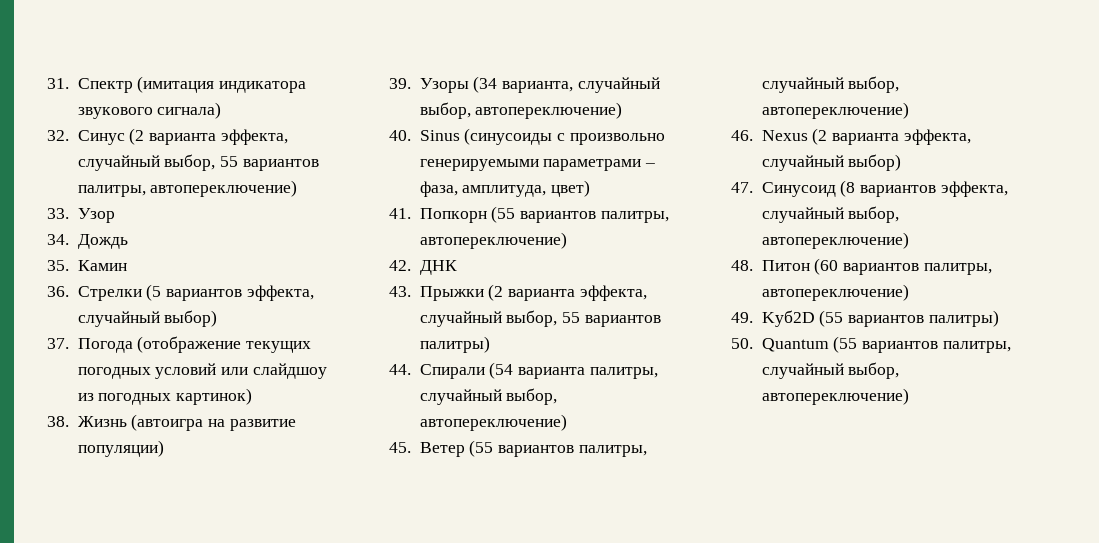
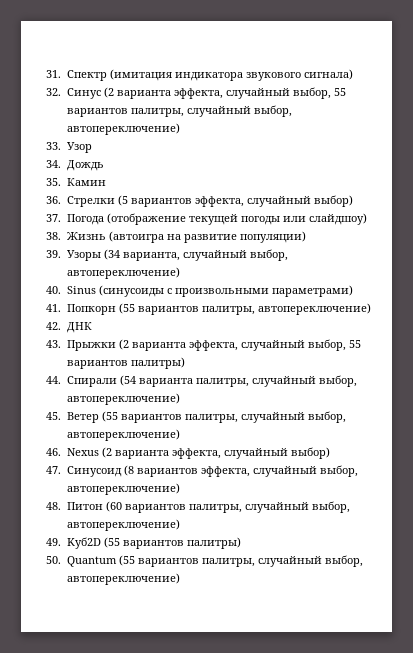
(146, 191) none -> [186,105,292,117] случайный выбор,
[246,341,312,353] [77,363,327,379] [77,388,253,405] текущих погодных условий или слайдшоу из погодных картинок) -> [188,213,367,225] текущей погоды или слайдшоу)
[569,133,665,145] [419,159,656,171] [419,180,591,197] произвольно генерируемыми параметрами – фаза, амплитуда, цвет) -> [174,285,353,297] произвольными параметрами)
(992, 269) none -> [244,501,350,513] случайный выбор,

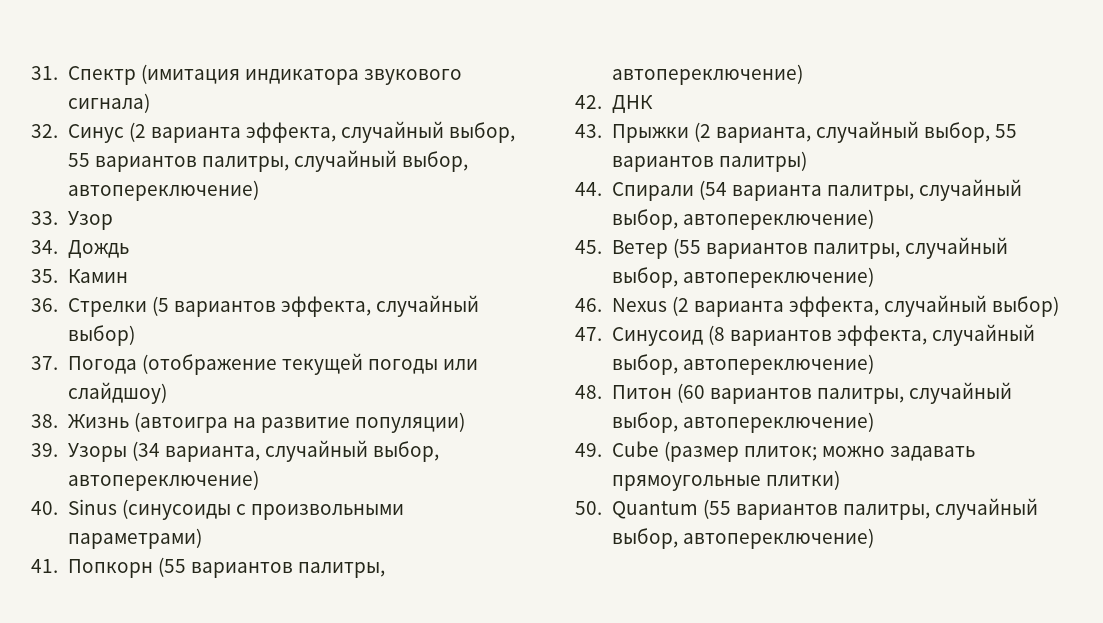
[131,340,238,351] варианта эффекта, -> [715,127,811,143] варианта,
[66,537,241,549] Kyб2D (55 вариантов палитры) -> [611,441,976,462] [611,470,840,491] Cube (размер плиток; можно задавать прямоугольные плитки)

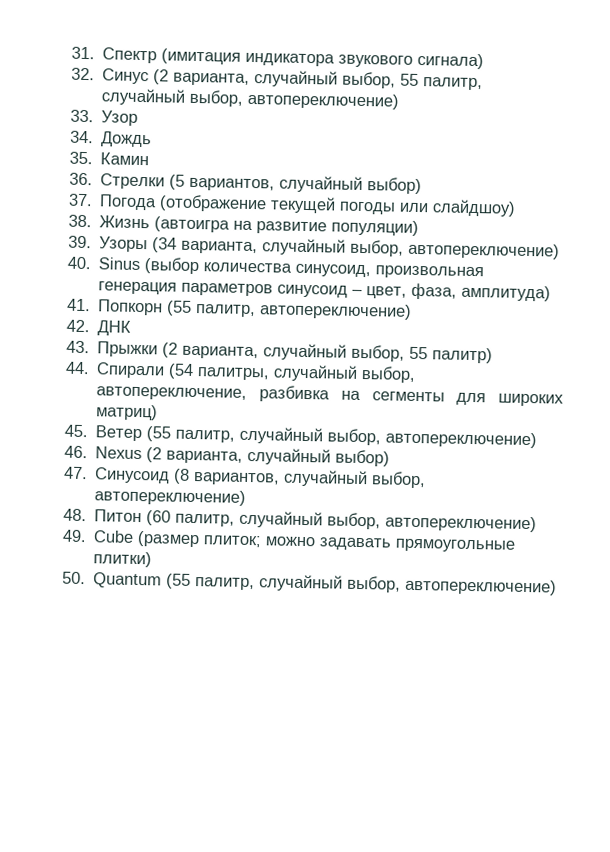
[150,121,516,143] [67,153,289,172] варианта эффекта, случайный выбор, 55 вариантов палитры, -> [173,70,484,91] варианта, случайный выбор, 55 палитр,
[173,296,371,317] вариантов эффекта, -> [189,177,276,192] вариантов,
[121,499,404,520] [67,528,202,549] (синусоиды с произвольными параметрами) -> [144,257,485,280] [98,281,552,302] (выбор количества синусоид, произвольная генерация параметров синусоид – цвет, фаза, амплитуда)
[190,562,385,578] вариантов палитры, -> [195,304,257,318] палитр,
[611,151,807,172] вариантов палитры) -> [432,347,494,364] палитр)
[731,179,1023,201] [611,209,874,230] варианта палитры, случайный выбор, автопереключение) -> [197,364,417,383] [96,385,564,407] [96,404,159,421] палитры, случайный выбор, автопереключение, разбивка на сегменты для широких матриц)
[705,243,900,259] вариантов палитры, -> [175,429,236,443] палитр,
[693,296,879,317] варианта эффекта, -> [166,450,244,464] варианта,
[729,325,927,346] вариантов эффекта, -> [193,472,281,486] вариантов,
[709,388,904,404] вариантов палитры, -> [175,513,236,527] палитр,
[735,504,930,520] вариантов палитры, -> [195,577,256,591] палитр,

